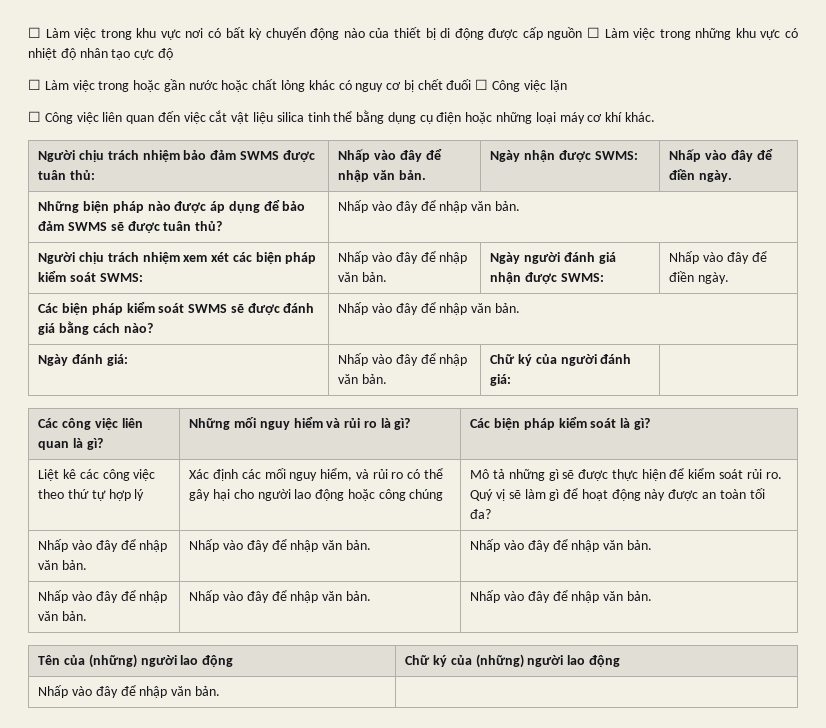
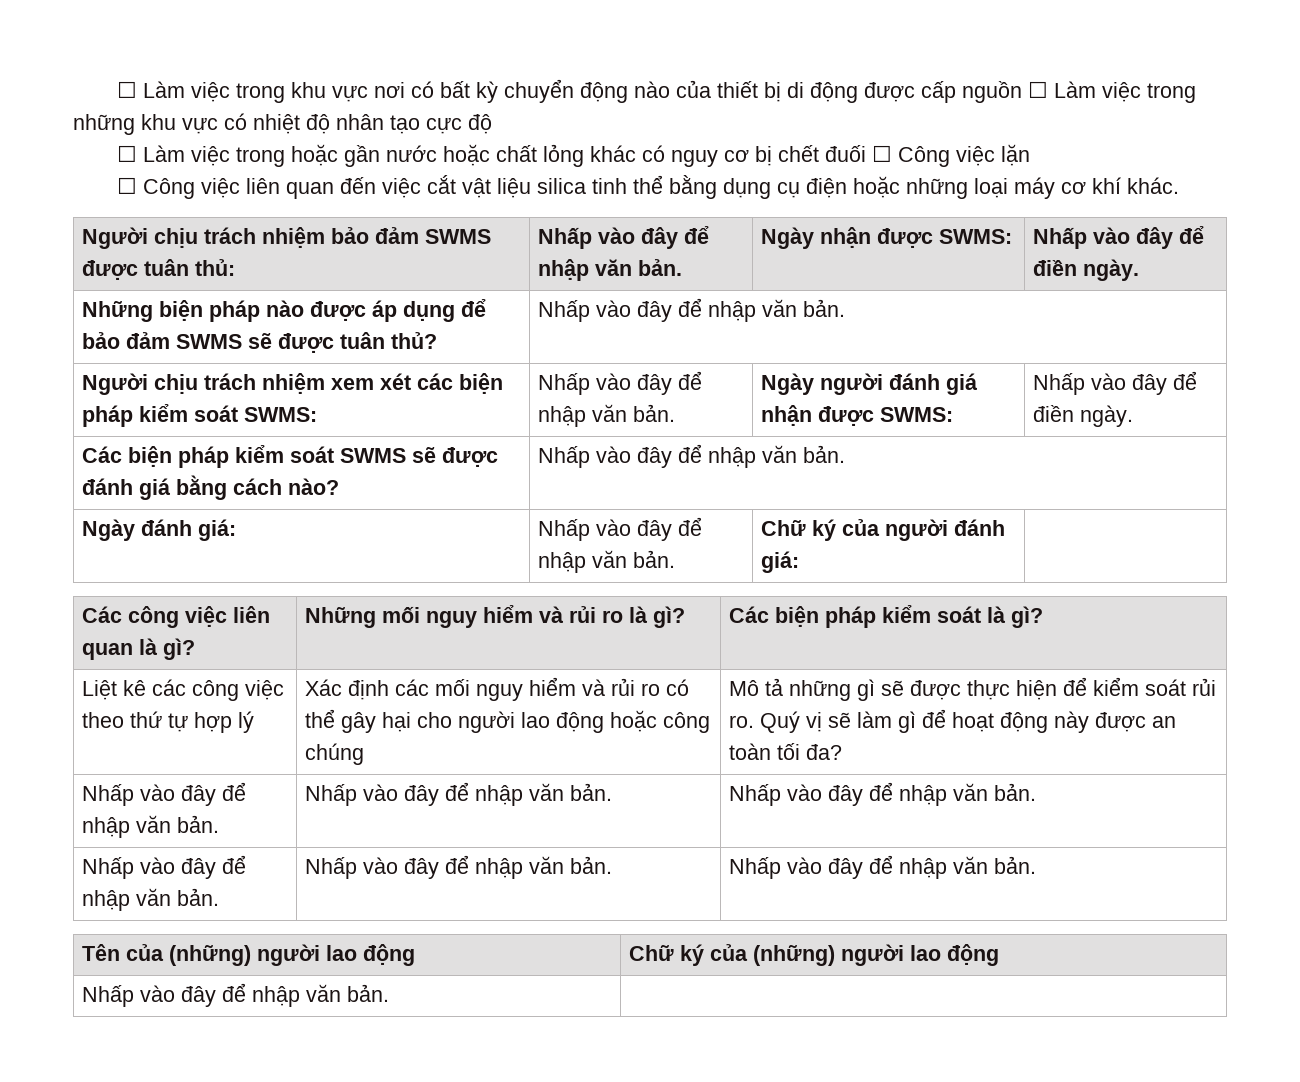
[320,468,353,481] hiểm, -> [529,677,577,696] hiểm

